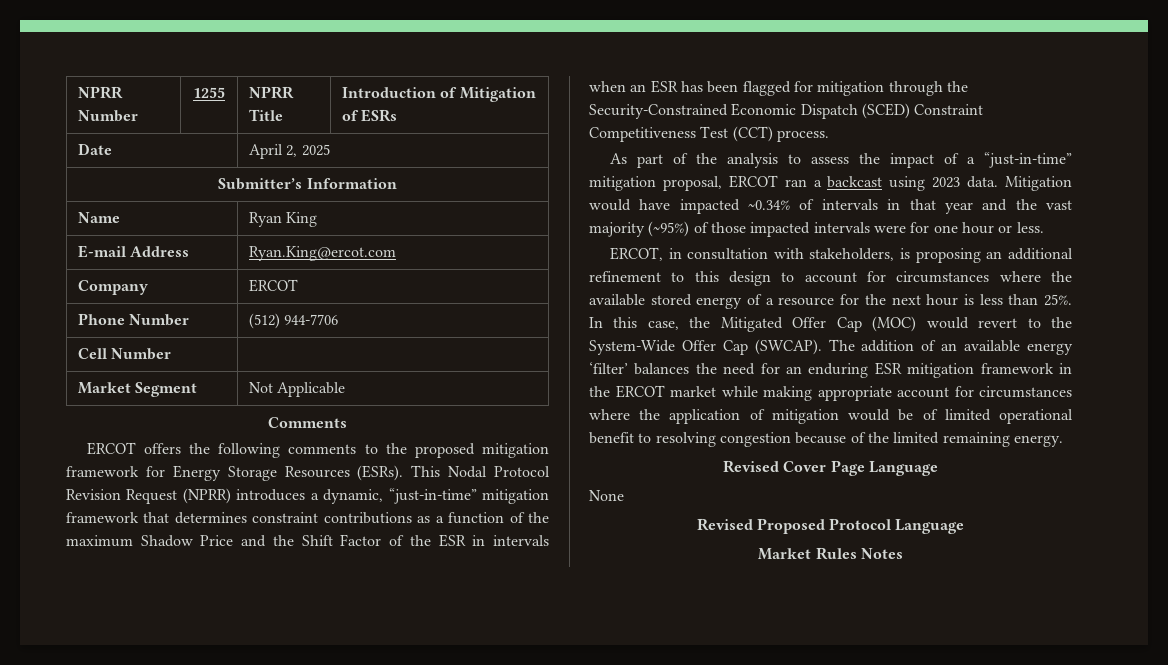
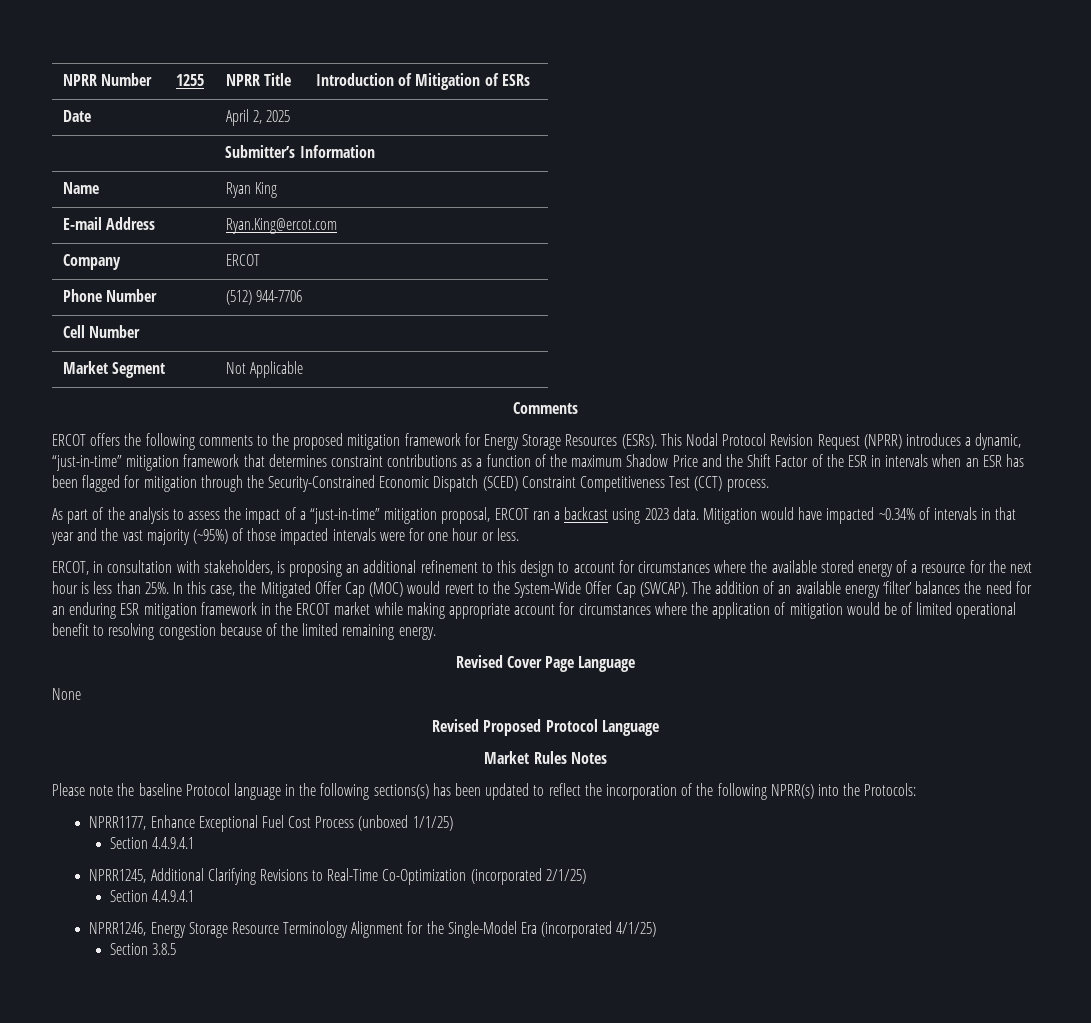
(903, 553) none -> [52,783,917,800] [89,815,453,832] [109,837,194,849] [89,868,586,885] [109,890,194,902] [89,921,657,938] [109,943,176,955] // Please note the baseline Protocol language in the following sections(s) has been updated to reflect the incorporation of the following NPRR(s) into the Protocols: // NPRR1177, Enhance Exceptional Fuel Cost Process (unboxed 1/1/25) // Section 4.4.9.4.1 // NPRR1245, Additional Clarifying Revisions to Real-Time Co-Optimization (incorporated 2/1/25) // Section 4.4.9.4.1 // NPRR1246, Energy Storage Resource Terminology Alignment for the Single-Model Era (incorporated 4/1/25) // Section 3.8.5

